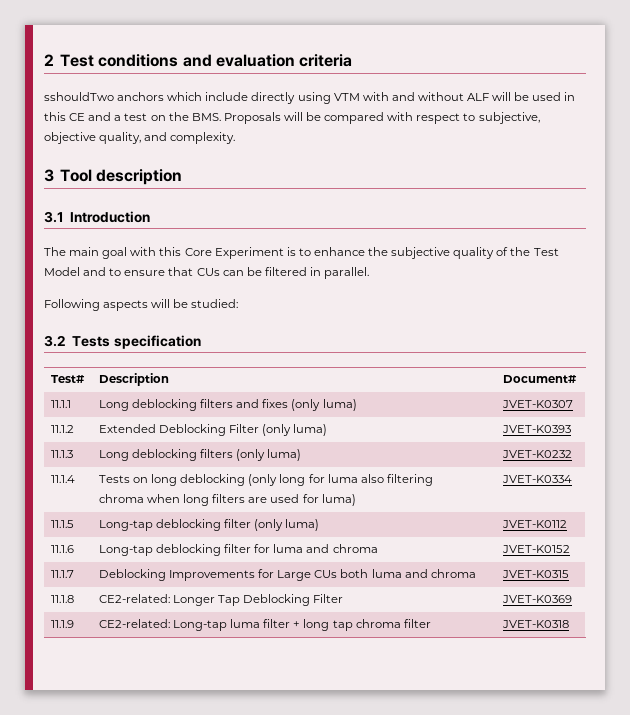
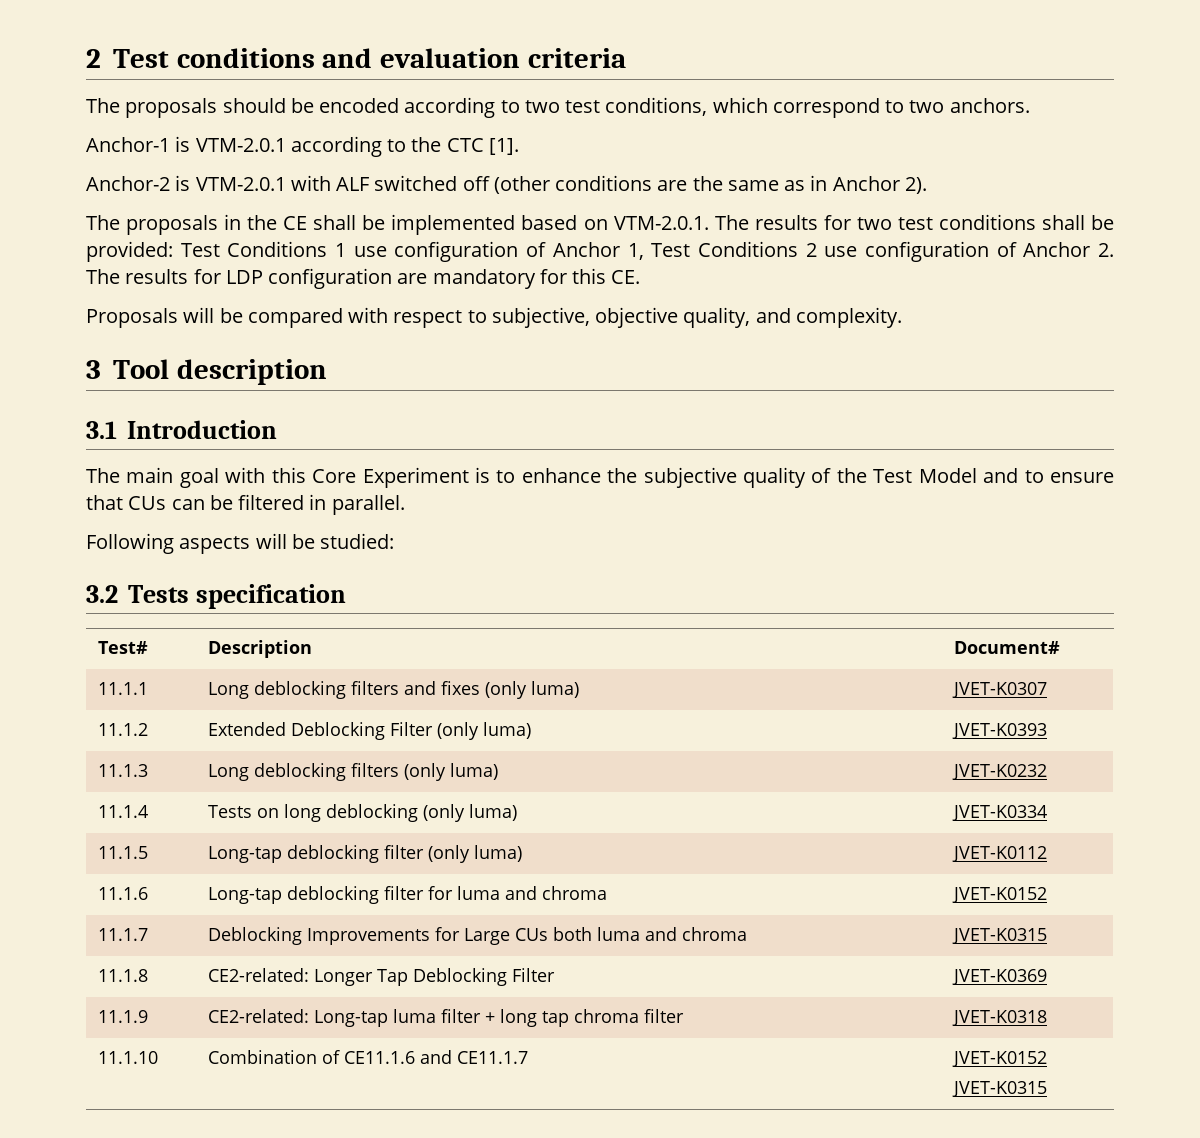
[44,92,576,104] [44,112,221,121] sshouldTwo anchors which include directly using VTM with and without ALF will be used in this CE and a test on the BMS. -> [86,97,1030,118] [86,136,519,157] [86,175,927,194] [86,214,1114,235] [86,241,1114,262] [86,268,641,289] The proposals should be encoded according to two test conditions, which correspond to two anchors. // Anchor-1 is VTM-2.0.1 according to the CTC [1]. // Anchor-2 is VTM-2.0.1 with ALF switched off (other conditions are the same as in Anchor 2). // The proposals in the CE shall be implemented based on VTM-2.0.1. The results for two test conditions shall be provided: Test Conditions 1 use configuration of Anchor 1, Test Conditions 2 use configuration of Anchor 2. The results for LDP configuration are mandatory for this CE. //
[279,474,433,486] [98,494,319,506] long for luma also filtering // chroma when long filters are used for -> (465, 813) none
(569, 624) none -> [97,1051,158,1064] [207,1050,528,1064] [951,1051,1047,1067] [951,1081,1047,1097] // 11.1.10 | Combination of CE11.1.6 and CE11.1.7 | JVET-K0152 // JVET-K0315

